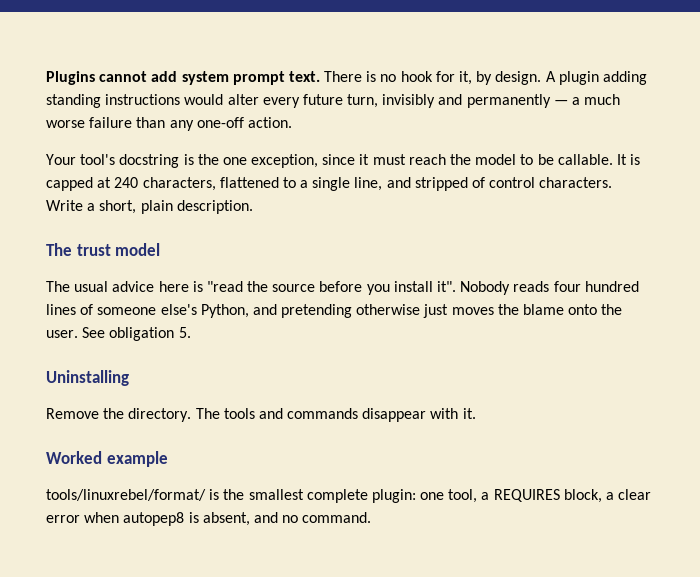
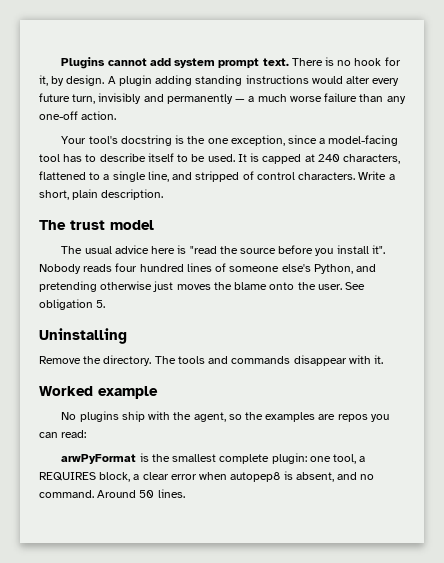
[359,154,517,165] it must reach the model -> [319,135,399,146] [39,153,174,162] a model-facing tool has to describe itself
[557,154,613,165] callable. -> [207,154,235,162] used.
[46,489,206,501] tools/linuxrebel/format/ -> [61,411,389,422] [39,430,87,438] [61,454,137,464] No plugins ship with the agent, so the examples are repos you can read: // arwPyFormat
(372, 517) none -> [97,489,185,498] Around 50 lines.

